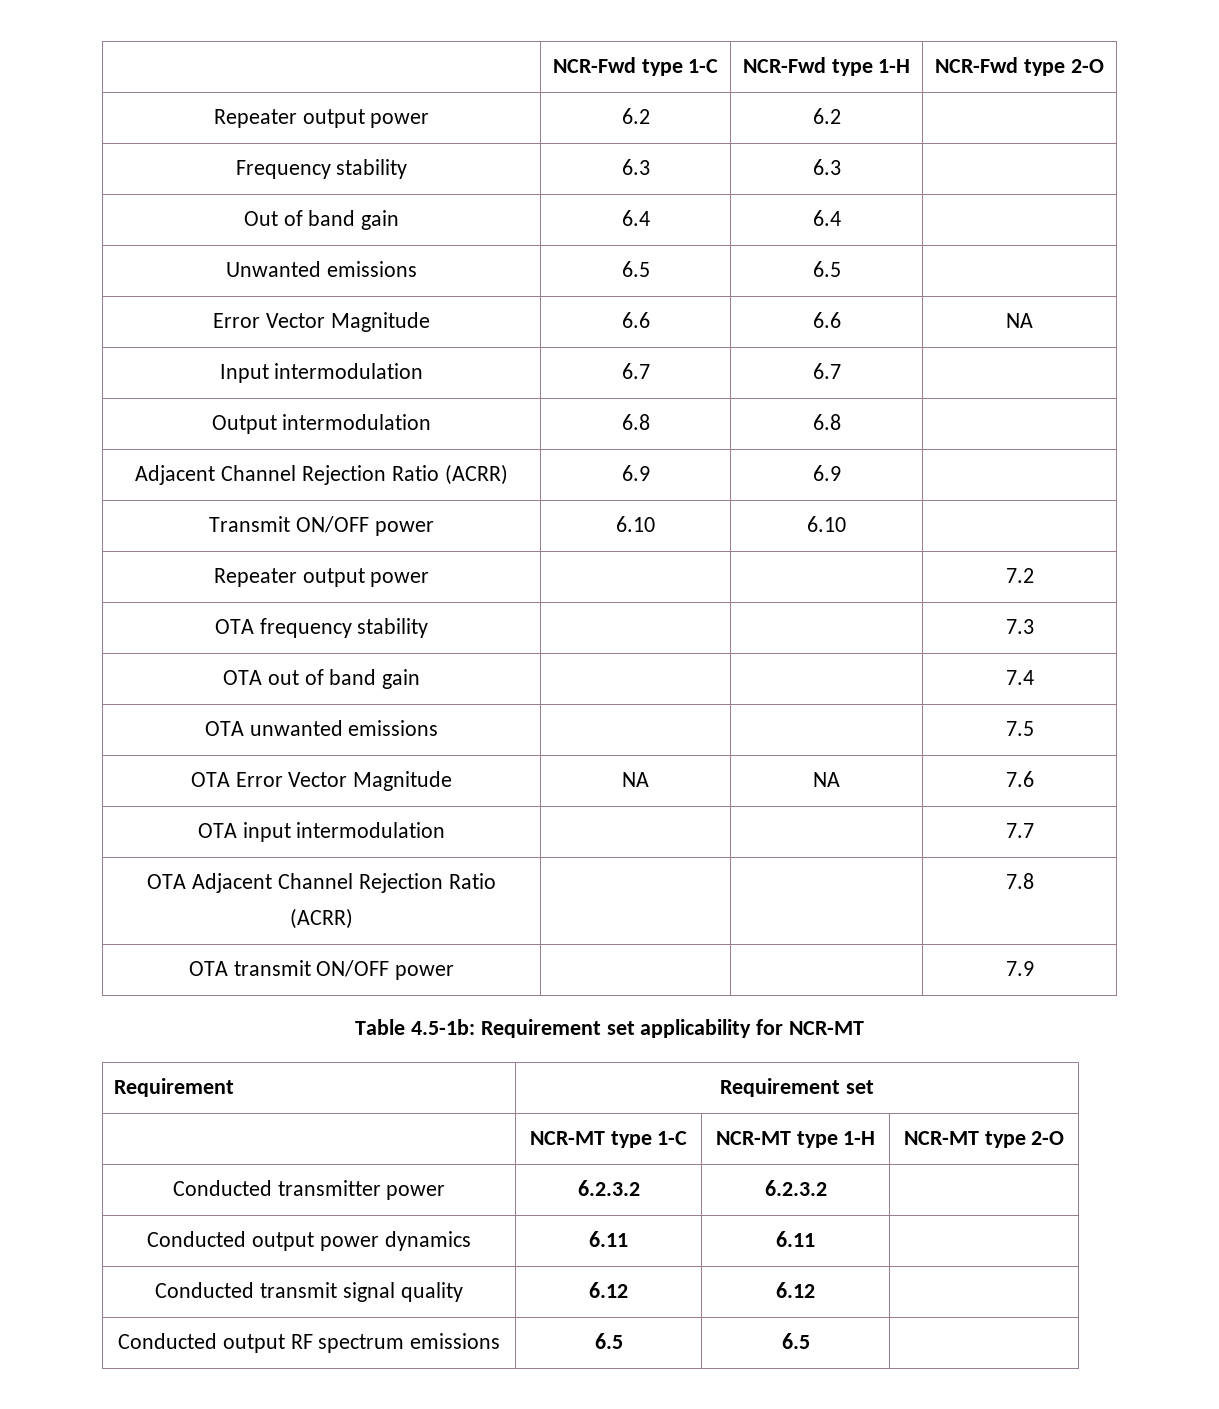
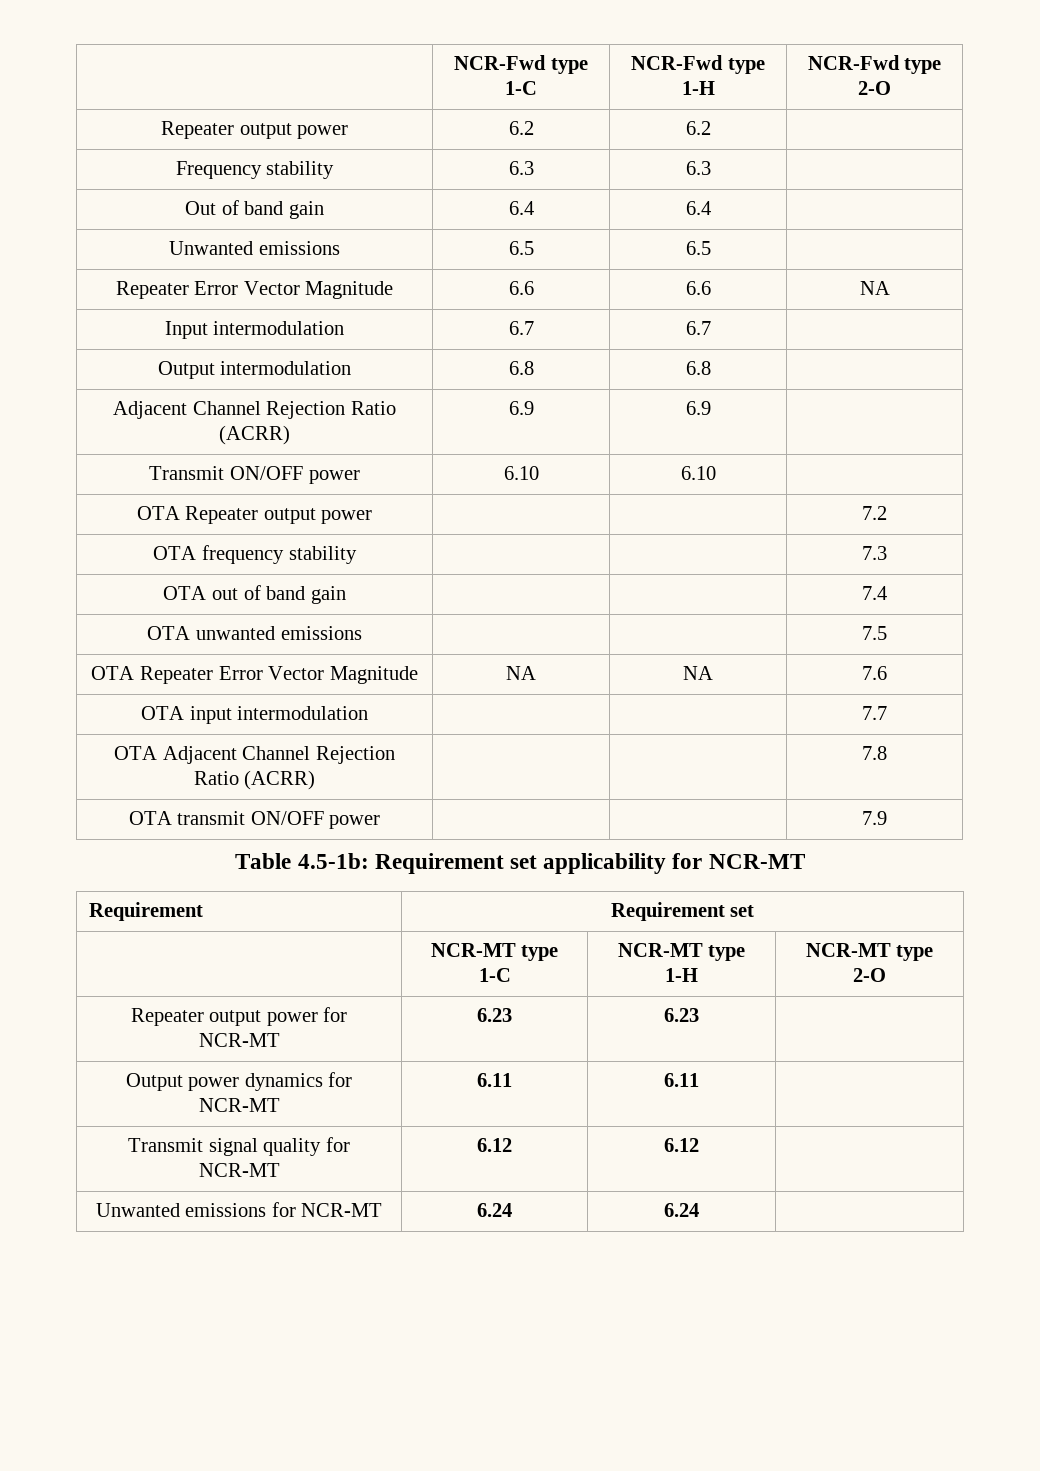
(841, 269) none -> [115,281,189,299] Repeater
(846, 524) none -> [136,506,180,520] OTA
(230, 779) none -> [139,666,213,684] Repeater
[172,1180,446,1200] [577,1180,640,1196] [764,1180,827,1196] [147,1231,315,1251] Conducted transmitter power | 6.2.3.2 | 6.2.3.2 | // Conducted output -> [130,1007,348,1026] [198,1033,280,1047] [477,1008,512,1022] [664,1008,699,1022] [125,1073,183,1091] Repeater output power for NCR-MT | 6.23 | 6.23 | // Output
(471, 1241) none -> [328,1072,353,1087] [198,1098,280,1112] for NCR-MT
[155,1282,338,1298] Conducted transmit -> [128,1138,204,1152] Transmit
(463, 1292) none -> [325,1137,350,1152] [198,1163,280,1177] for NCR-MT
[117,1333,501,1353] [594,1333,623,1349] [781,1333,810,1349] Conducted output RF spectrum emissions | 6.5 | 6.5 -> [95,1202,383,1217] [477,1203,512,1217] [664,1203,699,1217] Unwanted emissions for NCR-MT | 6.24 | 6.24

